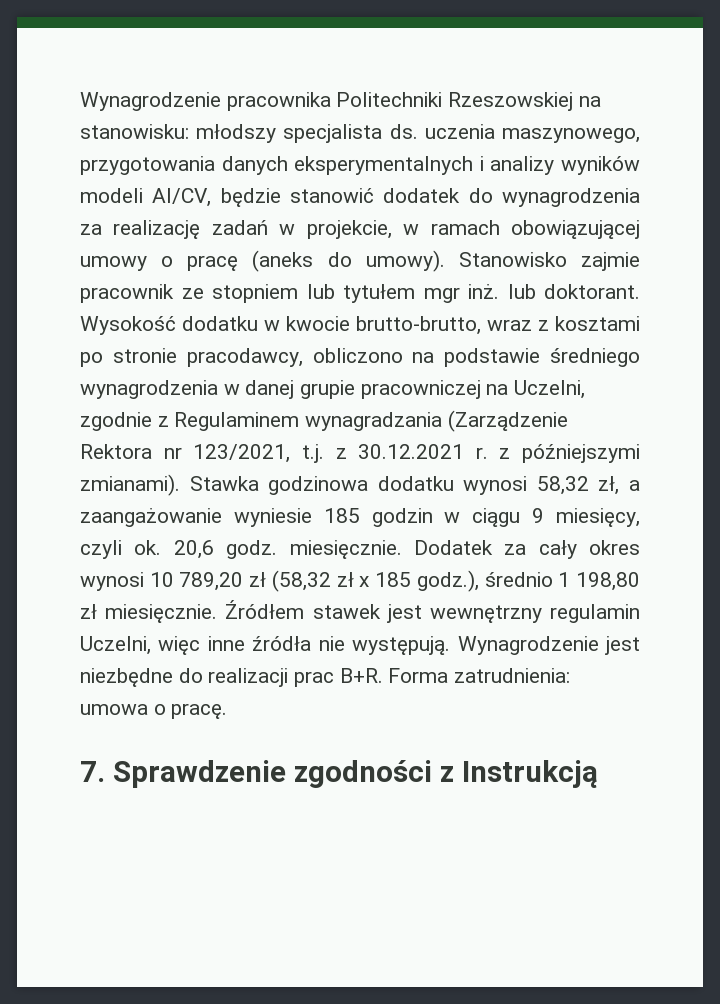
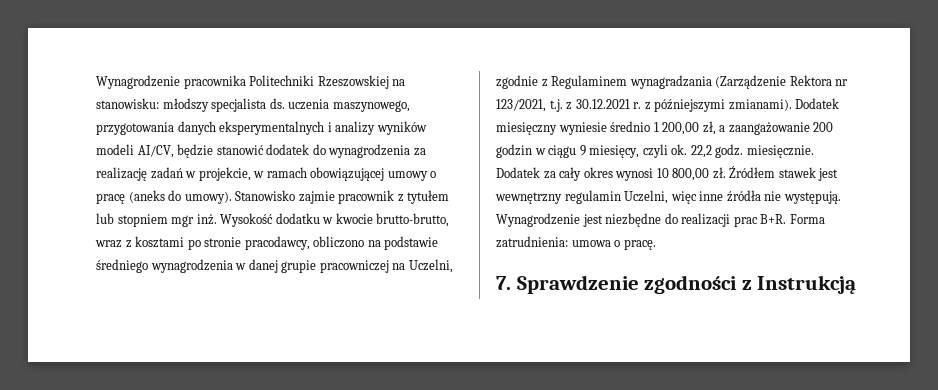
[181,284,640,303] ze stopniem lub tytułem mgr inż. lub doktorant. -> [397,190,450,204] [96,213,217,227] z tytułem lub stopniem mgr inż.
[189,476,589,495] Stawka godzinowa dodatku wynosi 58,32 -> [795,98,840,109] [496,121,700,135] Dodatek miesięczny wyniesie średnio 1 200,00
[233,508,360,527] wyniesie 185 -> [813,122,834,132] 200
[173,540,214,559] 20,6 -> [690,145,712,158] 22,2
[179,570,641,592] [80,604,218,623] 789,20 zł (58,32 zł x 185 godz.), średnio 1 198,80 zł miesięcznie. -> [672,167,726,181] 800,00 zł.

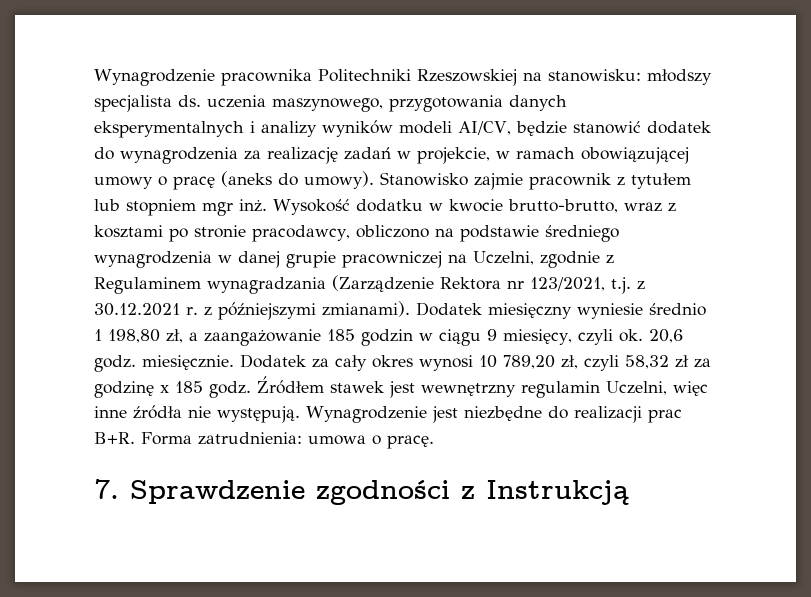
[662,122,700,135] 200,00 -> [108,329,160,343] 198,80
[813,122,834,132] 200 -> [327,329,355,341] 185
[690,145,712,158] 22,2 -> [648,329,683,343] 20,6
[672,167,726,181] 800,00 zł. -> [503,355,711,371] [94,381,251,398] 789,20 zł, czyli 58,32 zł za godzinę x 185 godz.

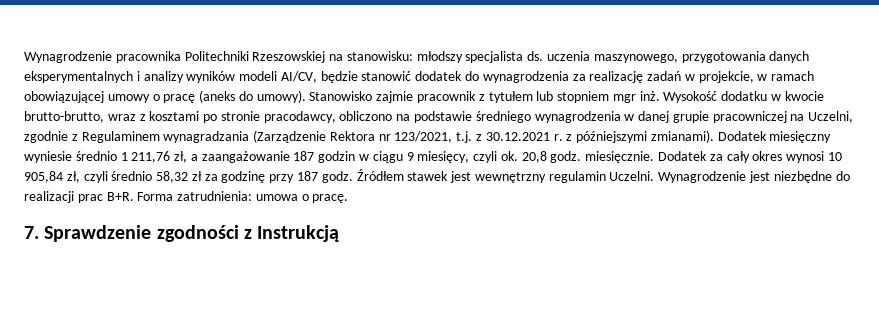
[108,329,160,343] 198,80 -> [131,151,171,163] 211,76
[327,329,355,341] 185 -> [293,151,315,161] 187
[648,329,683,343] 20,6 -> [521,151,547,163] 20,8
[503,355,555,369] 789,20 -> [24,171,63,183] 905,84
(619, 363) none -> [111,171,153,181] średnio
[160,381,203,393] x 185 -> [269,171,319,183] przy 187
[606,381,708,396] [94,405,300,423] Uczelni, więc inne źródła nie występują. -> [609,171,655,181] Uczelni.

